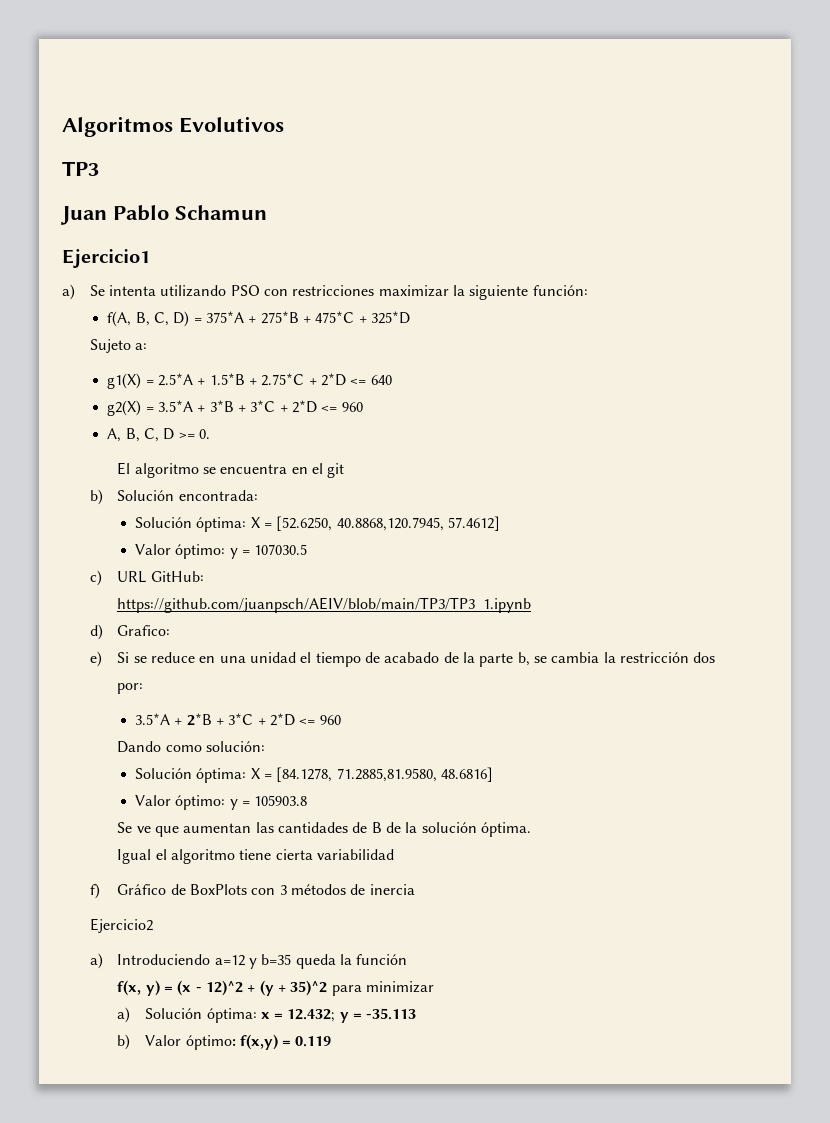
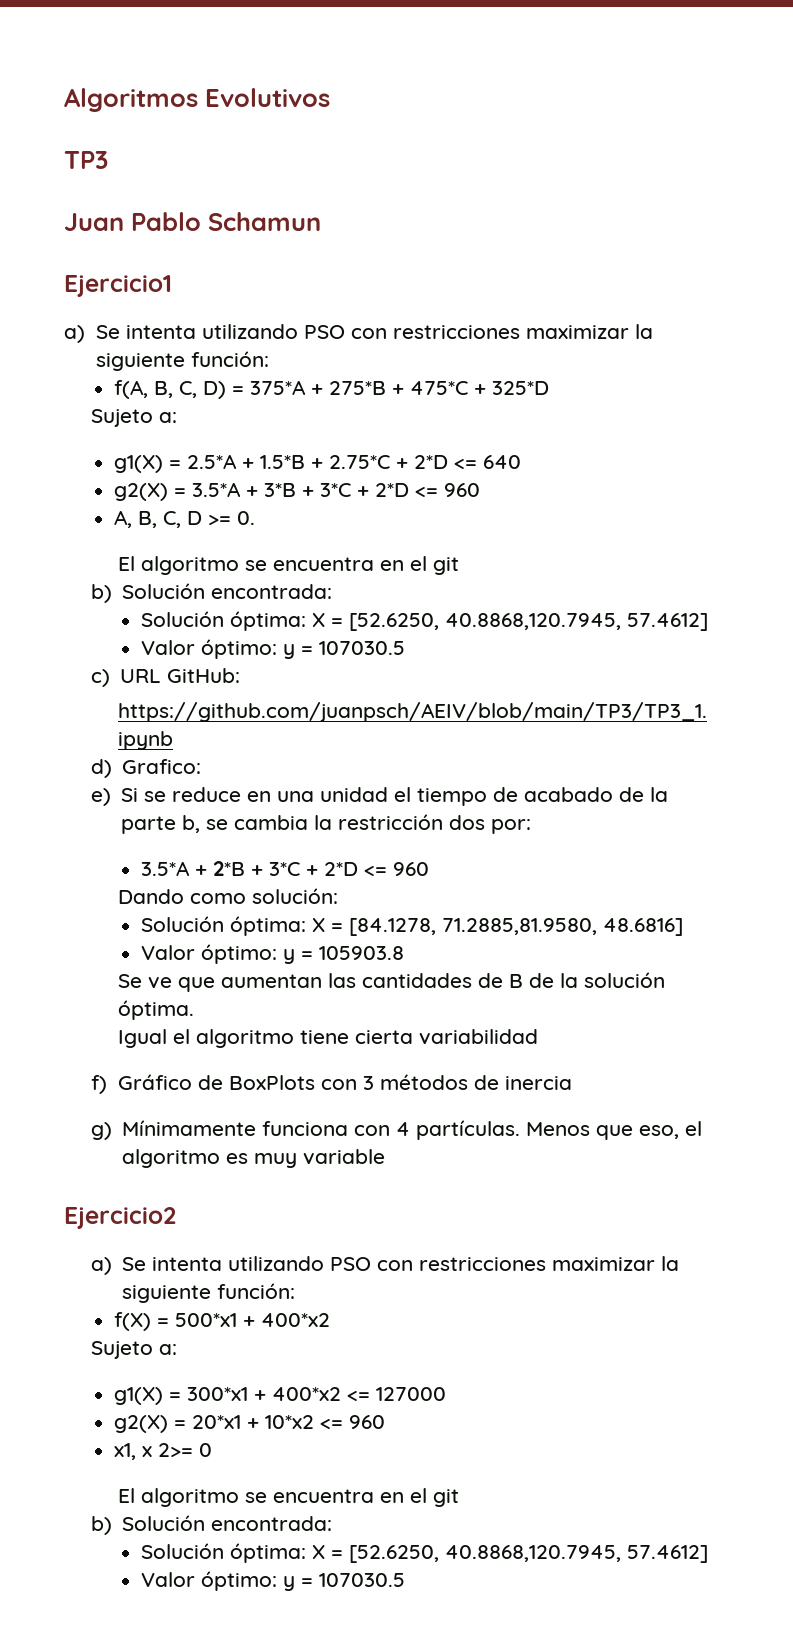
[89,918,153,933] [89,953,408,969] [117,980,434,996] [117,1007,417,1023] [117,1034,332,1050] Ejercicio2 // a) Introduciendo a=12 y b=35 queda la función // f(x, y) = (x - 12)^2 + (y + 35)^2 para minimizar // a) Solución óptima: x = 12.432; y = -35.113 // b) Valor óptimo: f(x,y) = 0.119 -> [90,1120,703,1140] [122,1149,386,1168] [64,1207,176,1229] [90,1256,680,1275] [122,1283,296,1303] [113,1312,330,1331] [90,1341,177,1359] [113,1387,446,1405] [113,1415,385,1433] [113,1443,212,1460] [117,1488,459,1507] [90,1515,333,1535] [140,1543,708,1563] [140,1571,405,1591] g) Mínimamente funciona con 4 partículas. Menos que eso, el algoritmo es muy variable // Ejercicio2 // a) Se intenta utilizando PSO con restricciones maximizar la siguiente función: // f(X) = 500*x1 + 400*x2 // Sujeto a: // g1(X) = 300*x1 + 400*x2 <= 127000 // g2(X) = 20*x1 + 10*x2 <= 960 // x1, x 2>= 0 // El algoritmo se encuentra en el git // b) Solución encontrada: // Solución óptima: X = [52.6250, 40.8868,120.7945, 57.4612] // Valor óptimo: y = 107030.5

